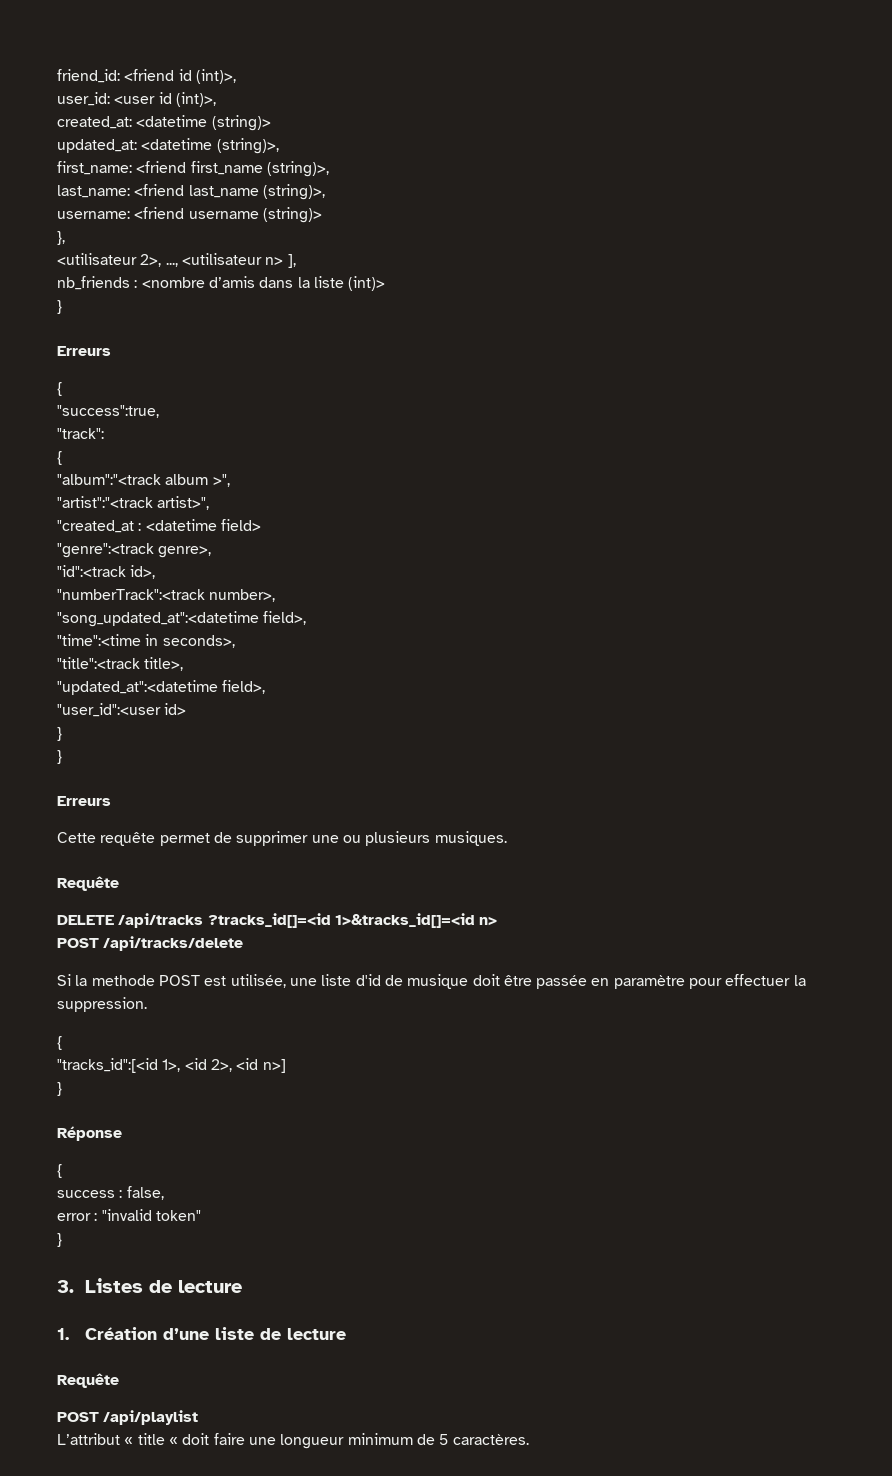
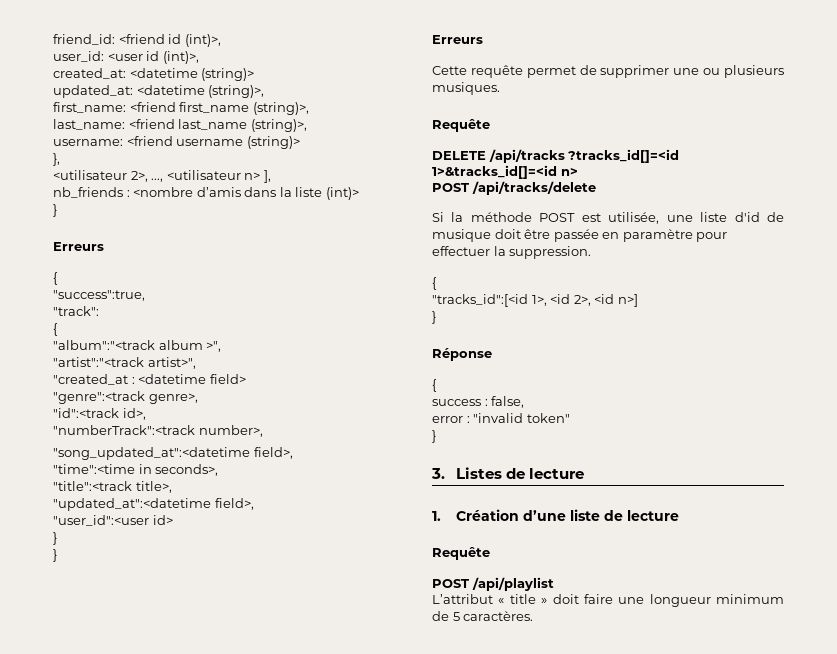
[91,975,155,986] methode -> [470,212,532,222] méthode
[168,1437,178,1445] « -> [541,598,548,604] »

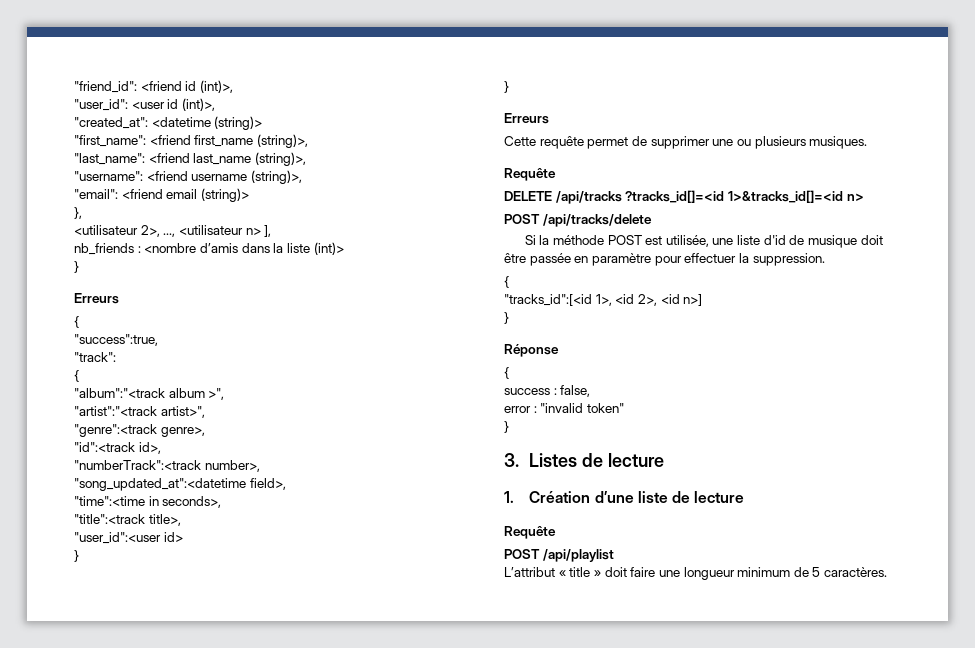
[53,34,115,45] friend_id: -> [74,81,137,93] "friend_id":
[53,51,104,62] user_id: -> [74,99,128,111] "user_id":
[53,68,126,79] created_at: -> [74,117,148,129] "created_at":
[53,85,265,98] [53,102,126,113] updated_at: <datetime (string)>, // first_name: -> [74,135,146,147] "first_name":
[53,119,125,130] last_name: -> [74,153,145,165] "last_name":
[53,139,123,146] username: -> [74,171,143,181] "username":
(244, 142) none -> [250,170,302,184] [74,189,198,199] (string)>, // "email": <friend email
[53,374,246,385] // "created_at : <datetime field> -> (205, 412) none
[53,498,254,511] // "updated_at":<datetime field>, -> (181, 520) none

